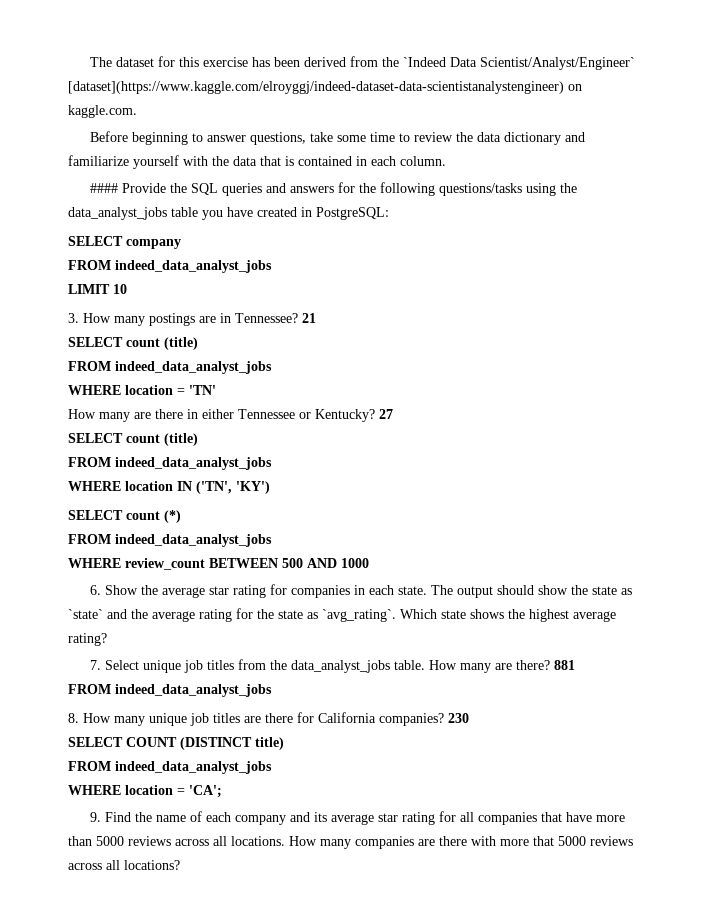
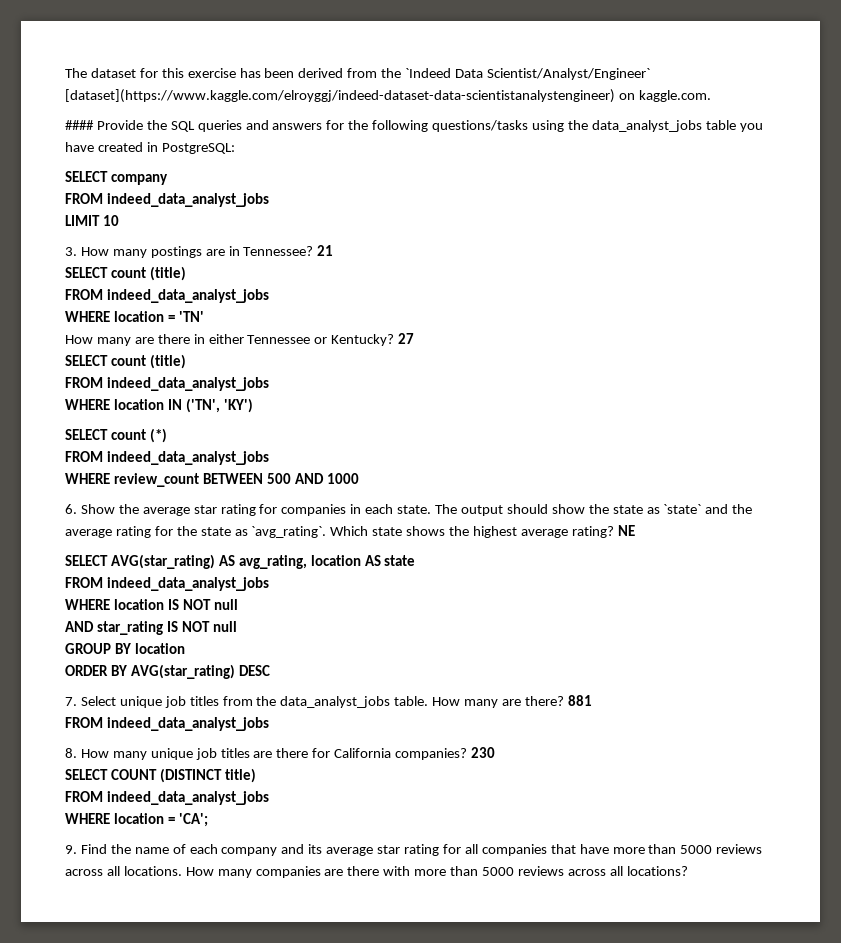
[90,131,586,145] [68,155,446,169] // Before beginning to answer questions, take some time to review the data dictionary and familiarize yourself with the data that is contained in each column. -> (711, 96) none
(107, 639) none -> [617,525,635,536] [65,554,416,569] [65,577,269,591] [65,599,238,610] [65,621,237,635] [65,643,185,654] [65,664,270,679] NE // SELECT AVG(star_rating) AS avg_rating, location AS state // FROM indeed_data_analyst_jobs // WHERE location IS NOT null // AND star_rating IS NOT null // GROUP BY location // ORDER BY AVG(star_rating) DESC
[533,836,554,846] that -> [450,866,479,876] than

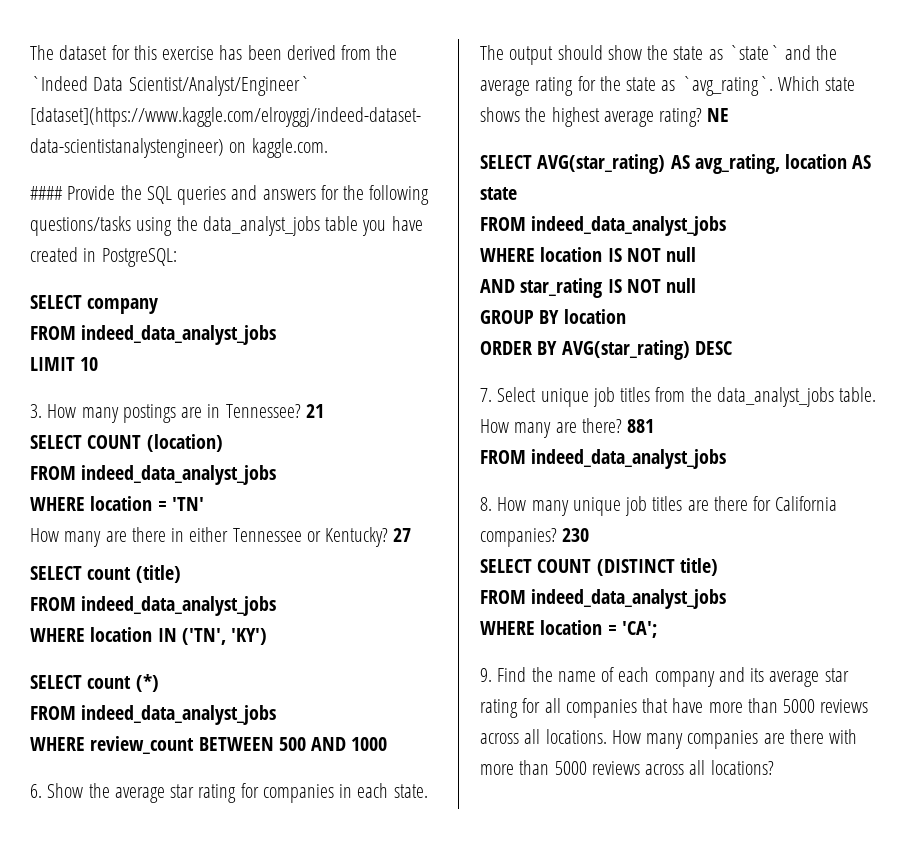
[110,266,186,281] count (title) -> [87,434,223,452] COUNT (location)

